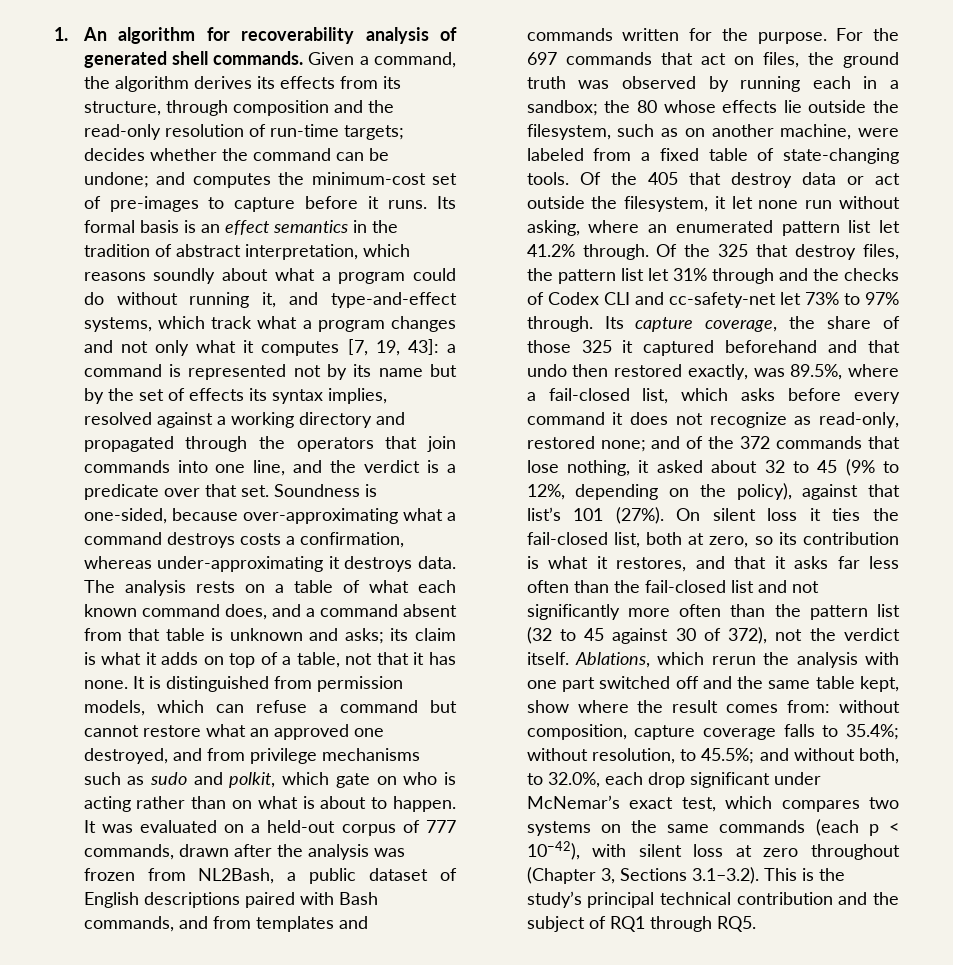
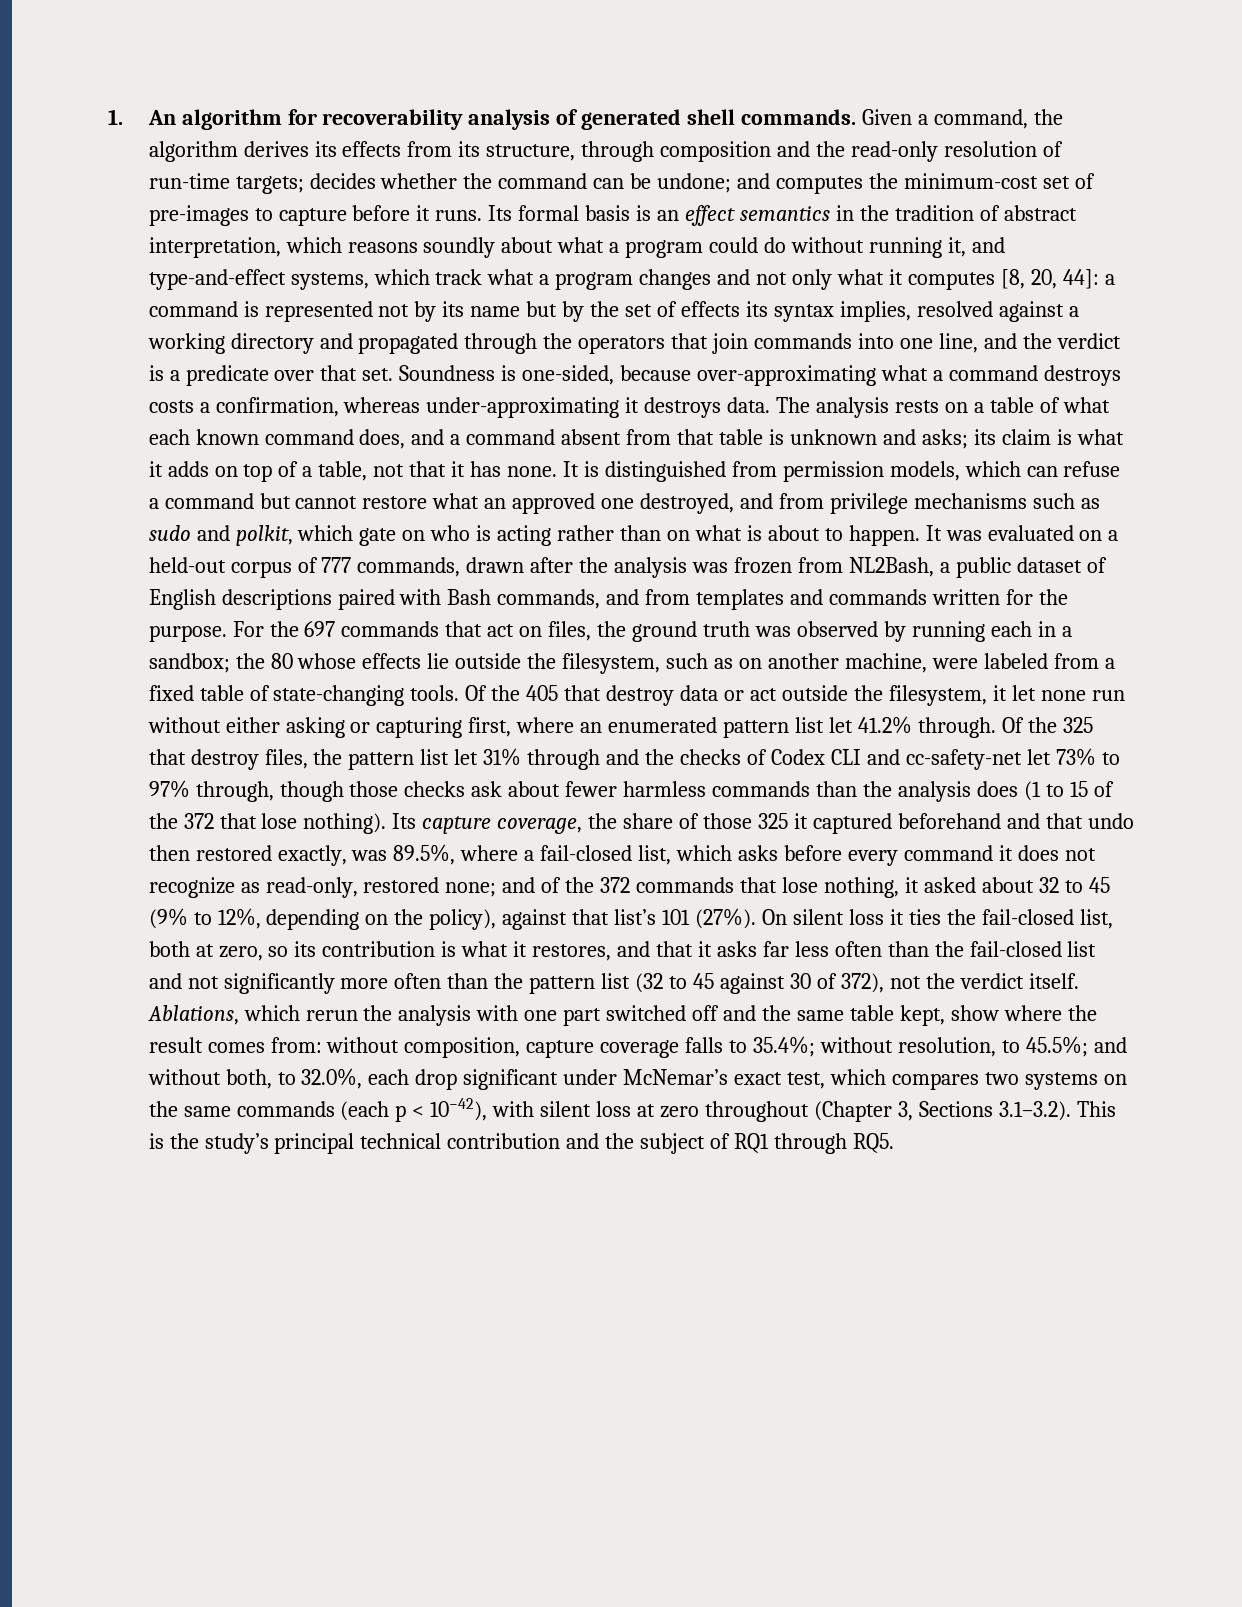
[347,339,439,356] [7, 19, 43]: -> [1000,269,1099,289] [8, 20, 44]:
[526,220,580,236] asking, -> [225,717,512,738] either asking or capturing first,
[526,316,593,332] through. -> [195,781,1114,802] [148,813,387,834] through, though those checks ask about fewer harmless commands than the analysis does (1 to 15 of the 372 that lose nothing).

